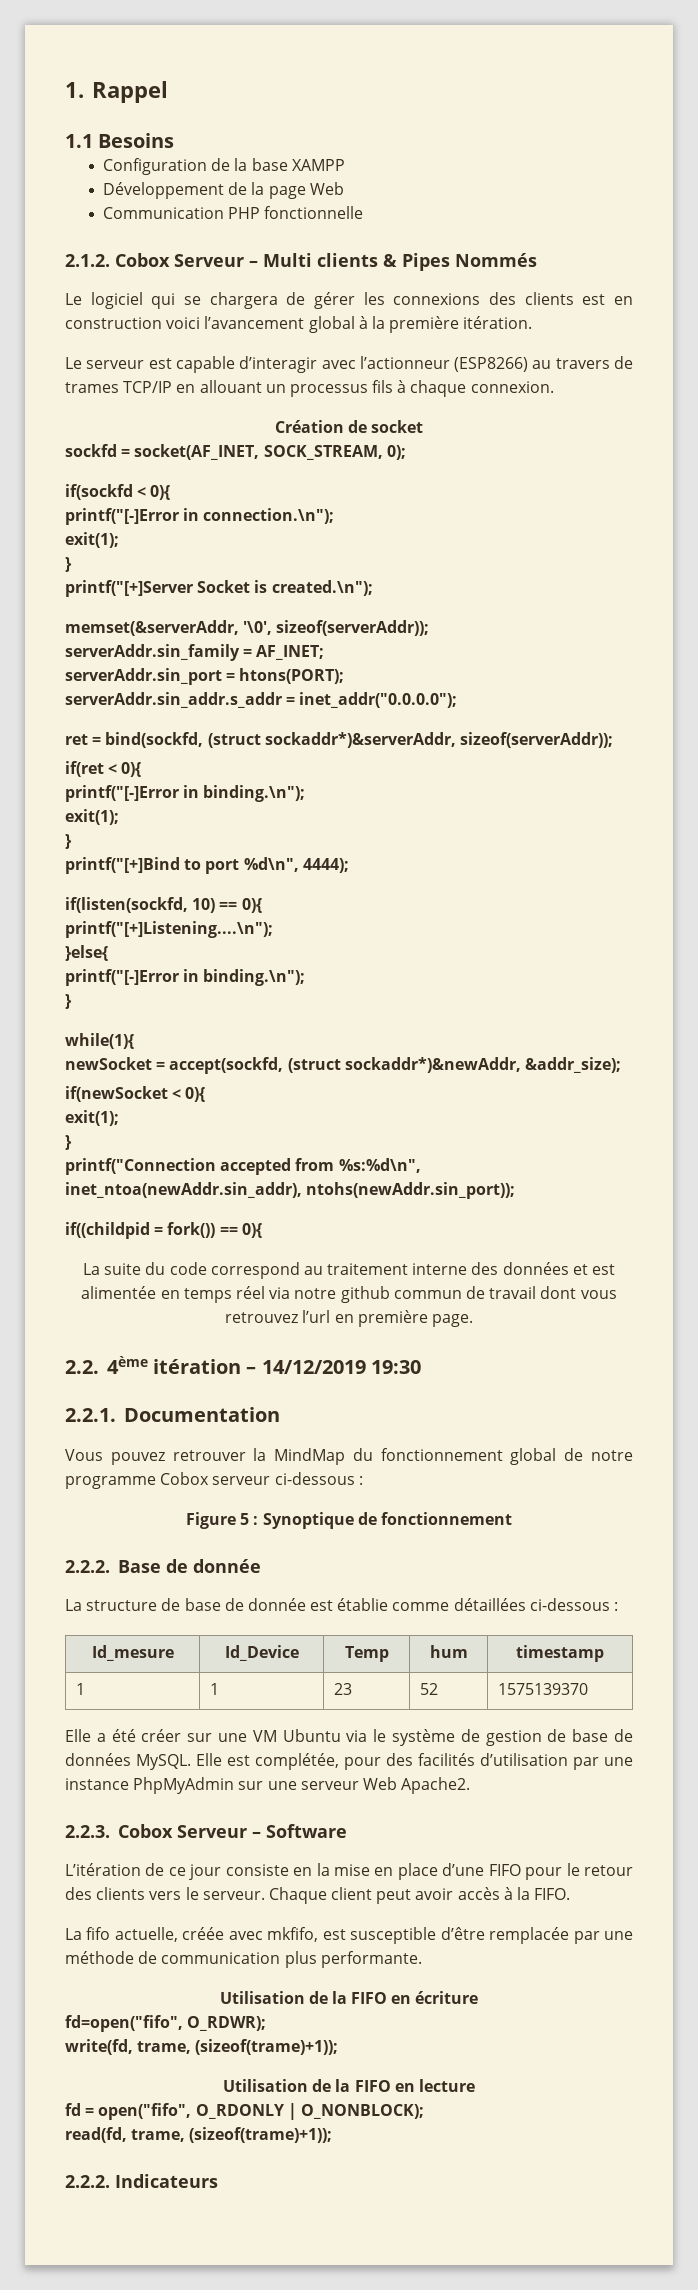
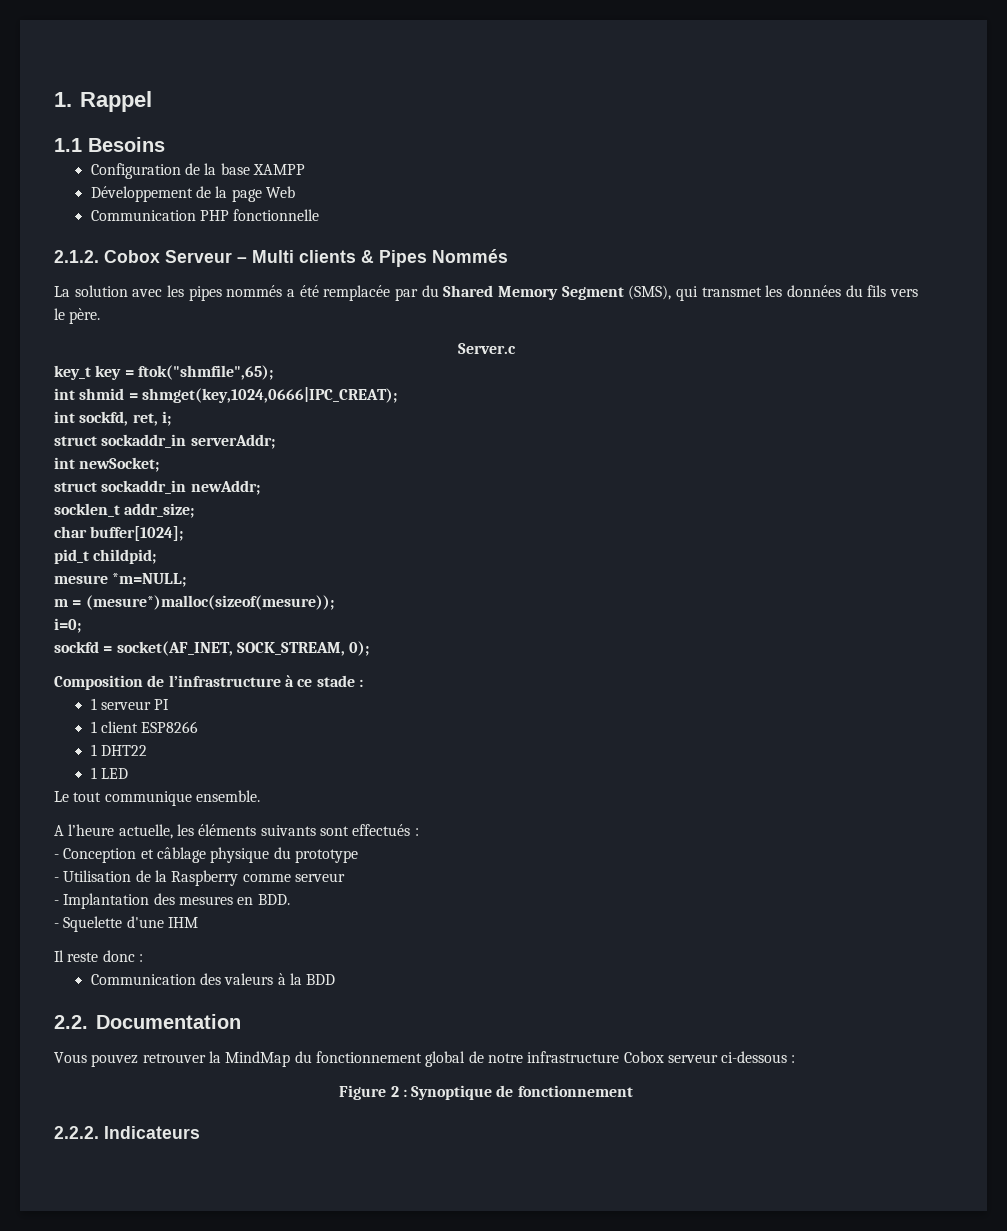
[65,292,633,309] [65,316,533,333] [65,356,633,373] [65,380,554,397] [274,420,424,433] Le logiciel qui se chargera de gérer les connexions des clients est en construction voici l’avancement global à la première itération. // Le serveur est capable d’interagir avec l’actionneur (ESP8266) au travers de trames TCP/IP en allouant un processus fils à chaque connexion. // Création de socket -> [54,285,918,301] [54,308,101,324] [457,343,516,354] [54,365,273,380] [54,387,397,403] [54,411,171,426] [54,434,275,449] [54,457,160,472] [54,480,260,495] [54,503,195,518] [54,526,184,541] [54,549,157,564] [54,573,187,587] [54,595,334,610] [54,618,81,633] La solution avec les pipes nommés a été remplacée par du Shared Memory Segment (SMS), qui transmet les données du fils vers le père. // Server.c // key_t key = ftok("shmfile",65); // int shmid = shmget(key,1024,0666|IPC_CREAT); // int sockfd, ret, i; // struct sockaddr_in serverAddr; // int newSocket; // struct sockaddr_in newAddr; // socklen_t addr_size; // char buffer[1024]; // pid_t childpid; // mesure *m=NULL; // m = (mesure*)malloc(sizeof(mesure)); // i=0;
[65,484,171,500] [65,508,335,525] [65,532,119,548] [65,557,72,572] [65,580,373,597] [65,620,430,636] [65,644,325,661] [65,668,345,685] [65,692,458,708] [65,732,613,748] [65,761,142,777] [65,785,306,802] [65,809,119,825] [65,834,72,849] [65,857,349,874] [65,897,262,913] [65,921,273,938] [65,945,108,961] [65,969,306,986] [65,994,72,1009] [65,1033,134,1049] [65,1057,621,1074] [65,1086,206,1102] [65,1110,119,1126] [65,1135,72,1150] [65,1158,421,1175] [65,1182,516,1199] [65,1222,262,1239] [82,1262,616,1279] [81,1286,617,1303] [225,1310,473,1327] [65,1356,421,1374] [65,1408,116,1422] if(sockfd < 0){ // printf("[-]Error in connection.\n"); // exit(1); // } // printf("[+]Server Socket is created.\n"); // memset(&serverAddr, '\0', sizeof(serverAddr)); // serverAddr.sin_family = AF_INET; // serverAddr.sin_port = htons(PORT); // serverAddr.sin_addr.s_addr = inet_addr("0.0.0.0"); // ret = bind(sockfd, (struct sockaddr*)&serverAddr, sizeof(serverAddr)); // if(ret < 0){ // printf("[-]Error in binding.\n"); // exit(1); // } // printf("[+]Bind to port %d\n", 4444); // if(listen(sockfd, 10) == 0){ // printf("[+]Listening....\n"); // }else{ // printf("[-]Error in binding.\n"); // } // while(1){ // newSocket = accept(sockfd, (struct sockaddr*)&newAddr, &addr_size); // if(newSocket < 0){ // exit(1); // } // printf("Connection accepted from %s:%d\n", inet_ntoa(newAddr.sin_addr), ntohs(newAddr.sin_port)); // if((childpid = fork()) == 0){ // La suite du code correspond au traitement interne des données et est alimentée en temps réel via notre github commun de travail dont vous retrouvez l’url en première page. // 2.2. 4ème itération – 14/12/2019 19:30 // 2.2.1. -> [54,675,363,690] [90,698,170,710] [90,721,199,733] [90,744,148,756] [90,767,129,779] [54,790,260,806] [54,824,419,839] [54,847,358,863] [54,870,345,886] [54,893,290,909] [54,916,198,932] [54,950,143,962] [90,973,336,985] [54,1015,88,1029] Composition de l’infrastructure à ce stade : // 1 serveur PI // 1 client ESP8266 // 1 DHT22 // 1 LED // Le tout communique ensemble. // A l’heure actuelle, les éléments suivants sont effectués : // - Conception et câblage physique du prototype // - Utilisation de la Raspberry comme serveur // - Implantation des mesures en BDD. // - Squelette d'une IHM // Il reste donc : // Communication des valeurs à la BDD // 2.2.
[65,1476,156,1489] programme -> [527,1051,620,1063] infrastructure
[240,1513,250,1525] 5 -> [390,1086,399,1097] 2
[65,1559,261,1573] [65,1598,619,1611] [91,1645,174,1661] [224,1645,299,1661] [344,1646,389,1662] [429,1645,468,1658] [516,1645,604,1662] [75,1683,85,1695] [209,1683,219,1695] [333,1683,352,1695] [419,1683,438,1695] [497,1683,588,1695] [65,1729,633,1746] [65,1753,633,1770] [65,1777,471,1794] [65,1824,347,1838] [65,1863,633,1880] [65,1887,571,1904] [65,1927,633,1944] [65,1951,422,1968] [219,1991,479,2004] [65,2015,267,2032] [65,2039,339,2055] [223,2079,475,2092] [65,2103,424,2120] [65,2127,333,2143] // 2.2.2. Base de donnée // La structure de base de donnée est établie comme détaillées ci-dessous : // Id_mesure | Id_Device | Temp | hum | timestamp // 1 | 1 | 23 | 52 | 1575139370 // Elle a été créer sur une VM Ubuntu via le système de gestion de base de données MySQL. Elle est complétée, pour des facilités d’utilisation par une instance PhpMyAdmin sur une serveur Web Apache2. // 2.2.3. Cobox Serveur – Software // L’itération de ce jour consiste en la mise en place d’une FIFO pour le retour des clients vers le serveur. Chaque client peut avoir accès à la FIFO. // La fifo actuelle, créée avec mkfifo, est susceptible d’être remplacée par une méthode de communication plus performante. // Utilisation de la FIFO en écriture // fd=open("fifo", O_RDWR); // write(fd, trame, (sizeof(trame)+1)); // Utilisation de la FIFO en lecture // fd = open("fifo", O_RDONLY | O_NONBLOCK); // read(fd, trame, (sizeof(trame)+1)); -> (633, 1091) none

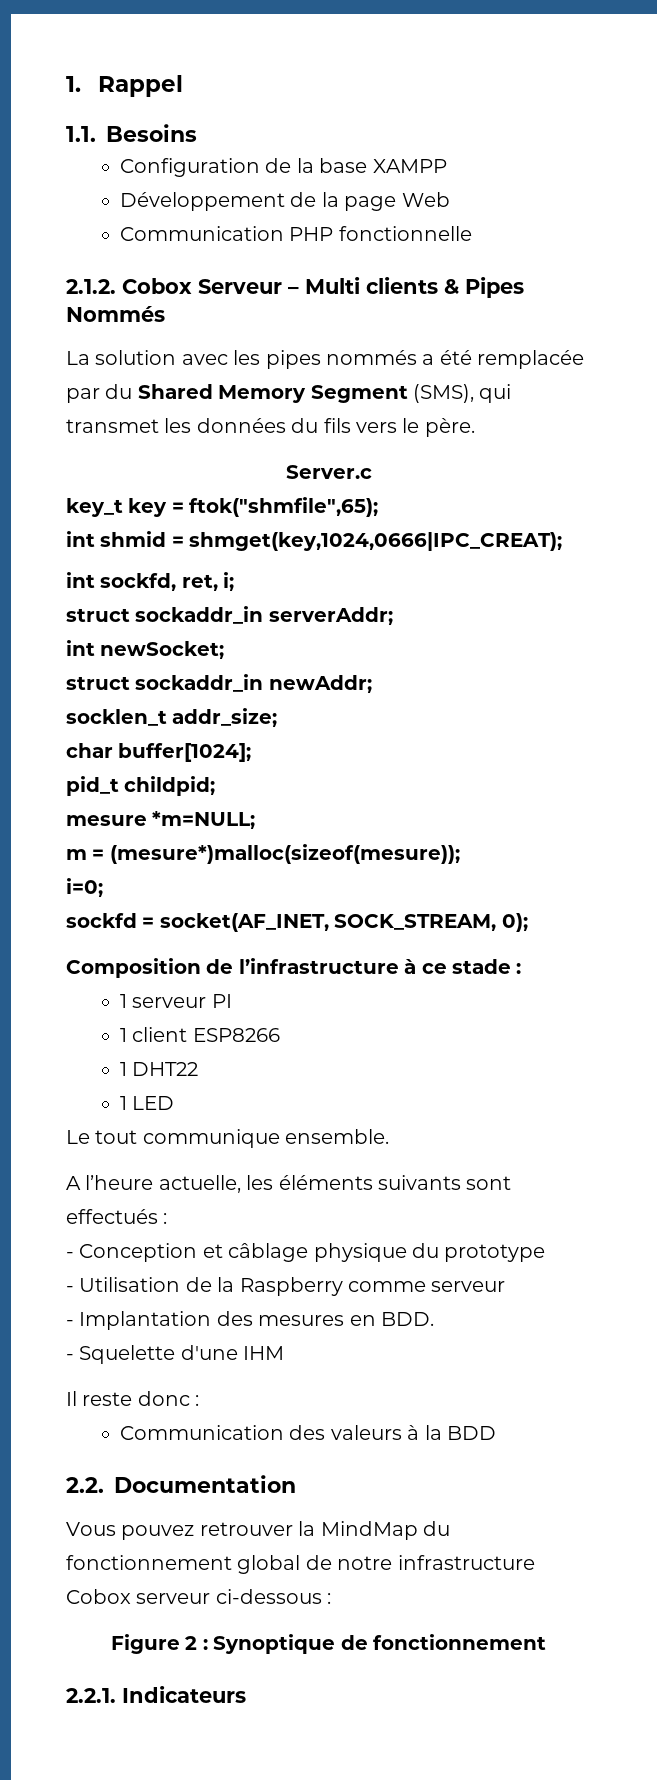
[54,138,82,152] 1.1 -> [66,126,96,142] 1.1.
[54,1126,99,1139] 2.2.2. -> [66,1688,116,1703] 2.2.1.

